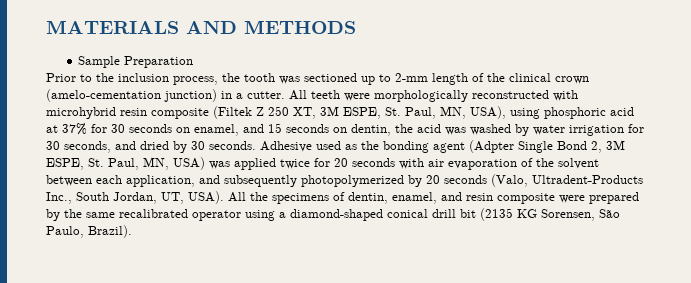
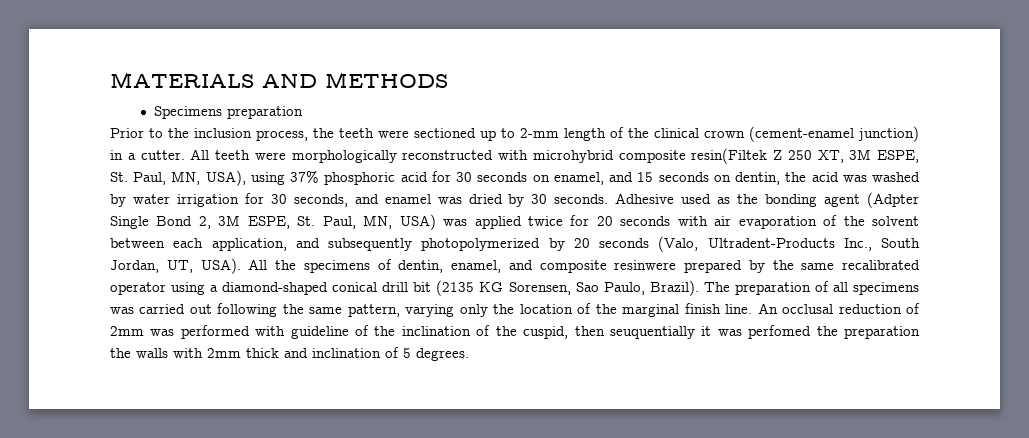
[78,56,194,68] Sample Preparation -> [154,106,304,119] Specimens preparation
[244,73,300,84] tooth was -> [339,128,409,138] teeth were
[46,89,161,102] (amelo-cementation -> [749,126,854,142] (cement-enamel
[120,106,252,119] resin composite (Filtek -> [618,148,768,164] composite resin(Filtek
(540, 113) none -> [290,170,320,183] 37%
[46,123,87,135] at 37% -> (428, 177) none
(136, 145) none -> [384,194,462,204] enamel was
[466,193,585,204] resin composite were -> [539,260,677,273] composite resinwere
[599,209,620,218] São -> [575,282,599,292] Sao
(132, 231) none -> [703,281,919,295] [110,303,921,317] [110,325,920,339] [110,347,469,361] The preparation of all specimens was carried out following the same pattern, varying only the location of the marginal finish line. An occlusal reduction of 2mm was performed with guideline of the inclination of the cuspid, then seuquentially it was perfomed the preparation the walls with 2mm thick and inclination of 5 degrees.

